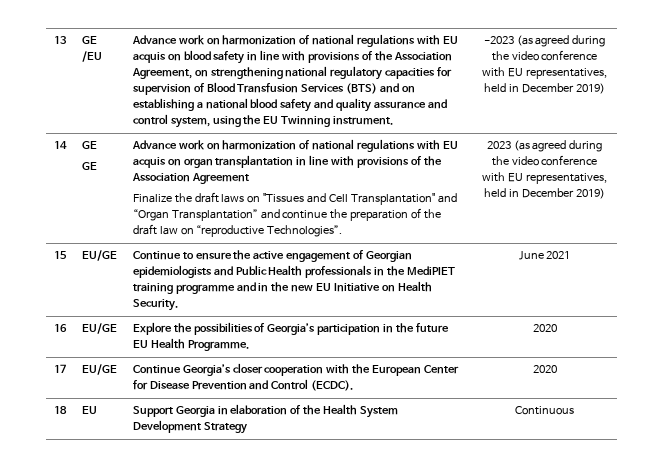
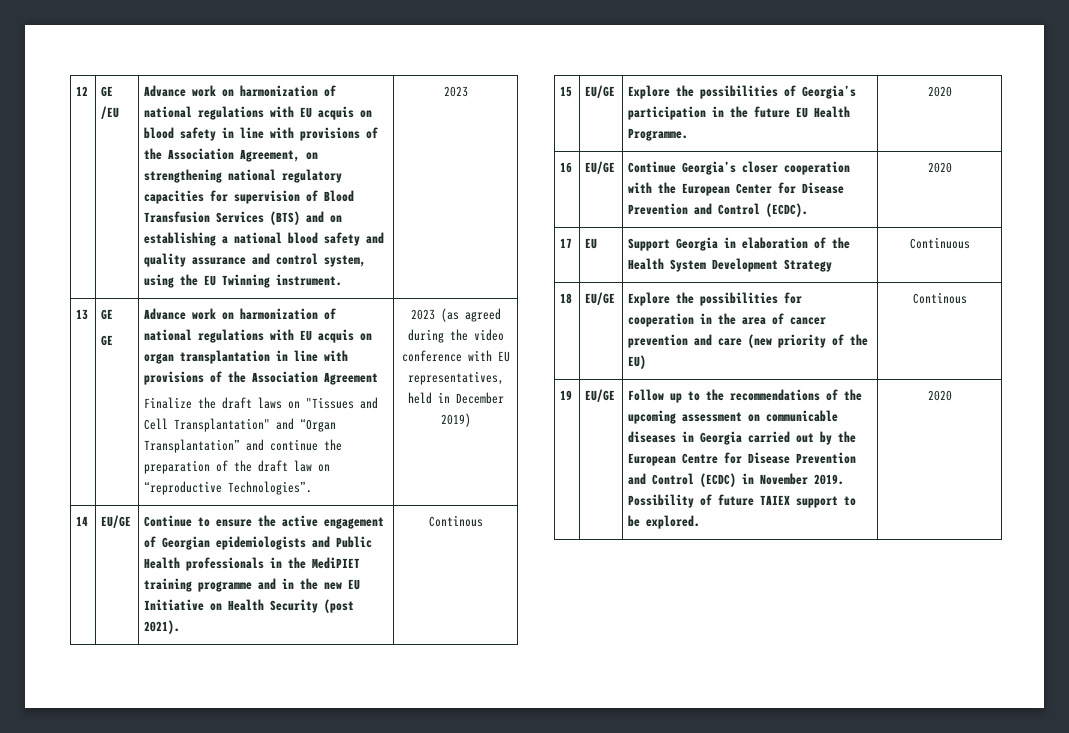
[53,36,67,44] 13 -> [76,86,89,96] 12
[483,35,606,47] [491,50,598,61] [482,67,607,79] [484,83,605,94] [53,141,67,149] -2023 (as agreed during the video conference with EU representatives, held in December 2019) // 14 -> [443,86,468,97] [76,309,89,320] 2023 // 13
[53,251,67,259] 15 -> [76,516,89,526] 14
[132,299,178,311] [518,251,571,260] [53,324,67,332] Security. | June 2021 // 16 -> [270,599,355,613] [144,620,181,634] [428,515,483,527] [560,86,573,97] Security (post 2021). | Continous // 15
[53,364,66,373] 17 -> [560,162,573,173] 16
[53,406,67,414] 18 -> [560,238,573,248] 17
(574, 410) none -> [560,293,573,304] [585,292,616,305] [628,292,803,306] [628,313,827,327] [628,334,869,348] [628,355,647,369] [912,292,967,304] [560,390,573,400] [585,389,616,402] [628,389,863,403] [628,410,839,424] [628,431,857,445] [628,452,857,466] [628,473,845,487] [628,494,857,508] [628,515,701,529] [927,390,952,401] // 18 | EU/GE | Explore the possibilities for cooperation in the area of cancer prevention and care (new priority of the EU) | Continous // 19 | EU/GE | Follow up to the recommendations of the upcoming assessment on communicable diseases in Georgia carried out by the European Centre for Disease Prevention and Control (ECDC) in November 2019. Possibility of future TAIEX support to be explored. | 2020

